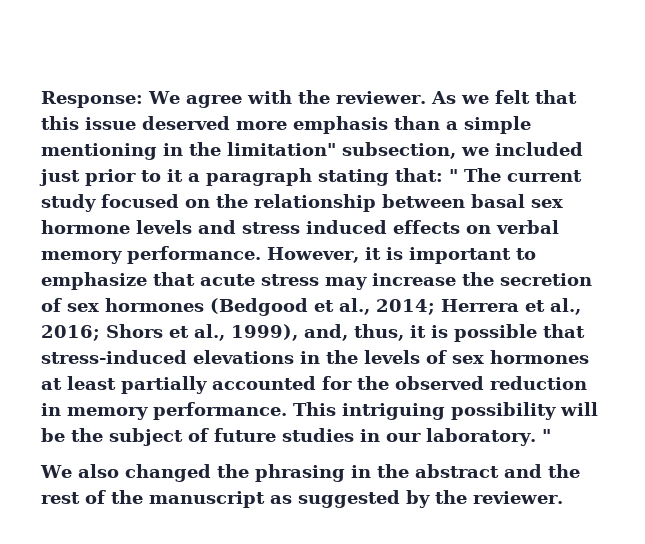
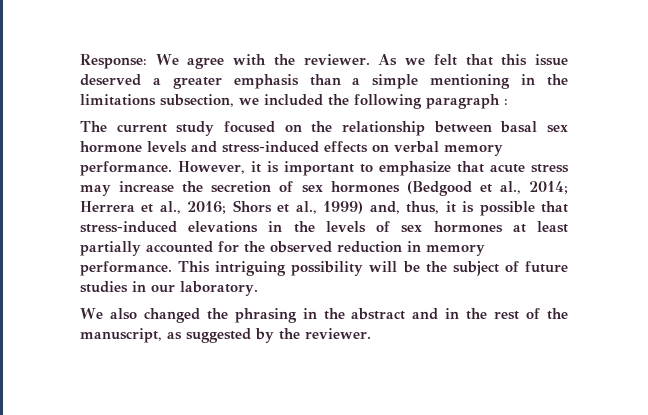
[236,121,287,130] more -> [152,77,222,89] a greater
[227,142,336,156] limitation" -> [80,94,156,106] limitations
[39,168,458,186] just prior to it a paragraph stating that: " -> [328,94,508,109] the following paragraph : //
[242,220,387,234] stress induced -> [222,141,319,153] stress-induced
[231,324,298,341] 1999), -> [323,201,364,214] 1999)
[541,429,551,442] " -> (258, 288) none
(542, 471) none -> [445,308,460,319] in
[149,491,265,508] manuscript -> [80,328,162,343] manuscript,

